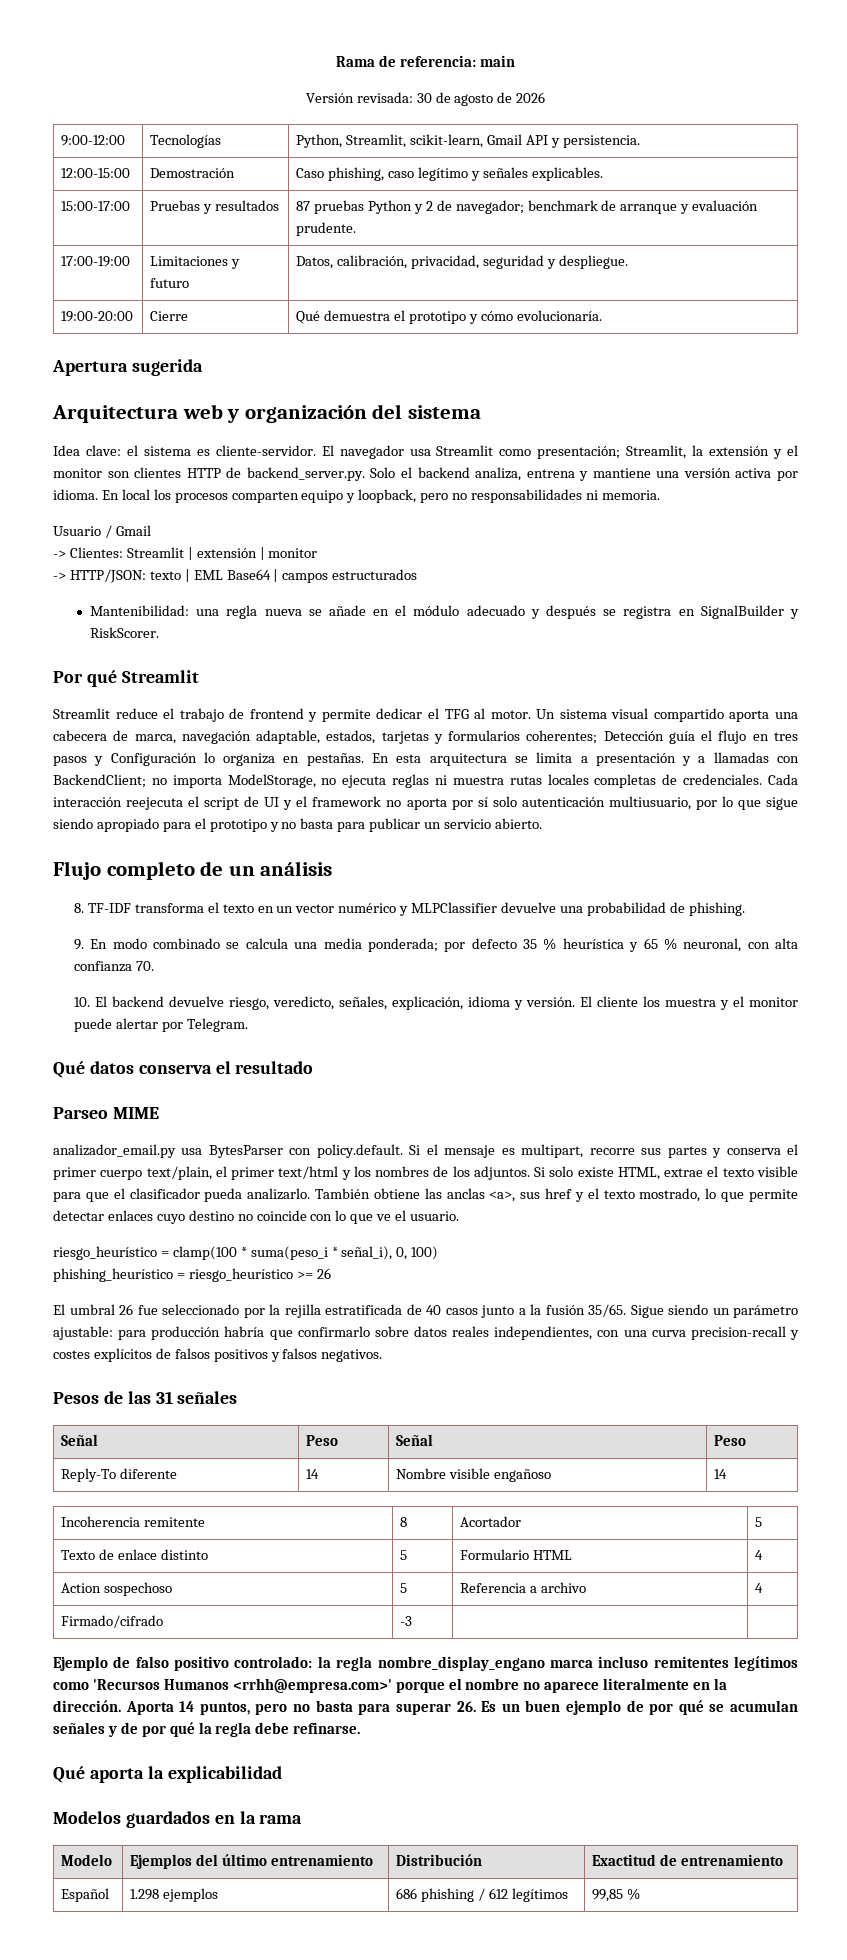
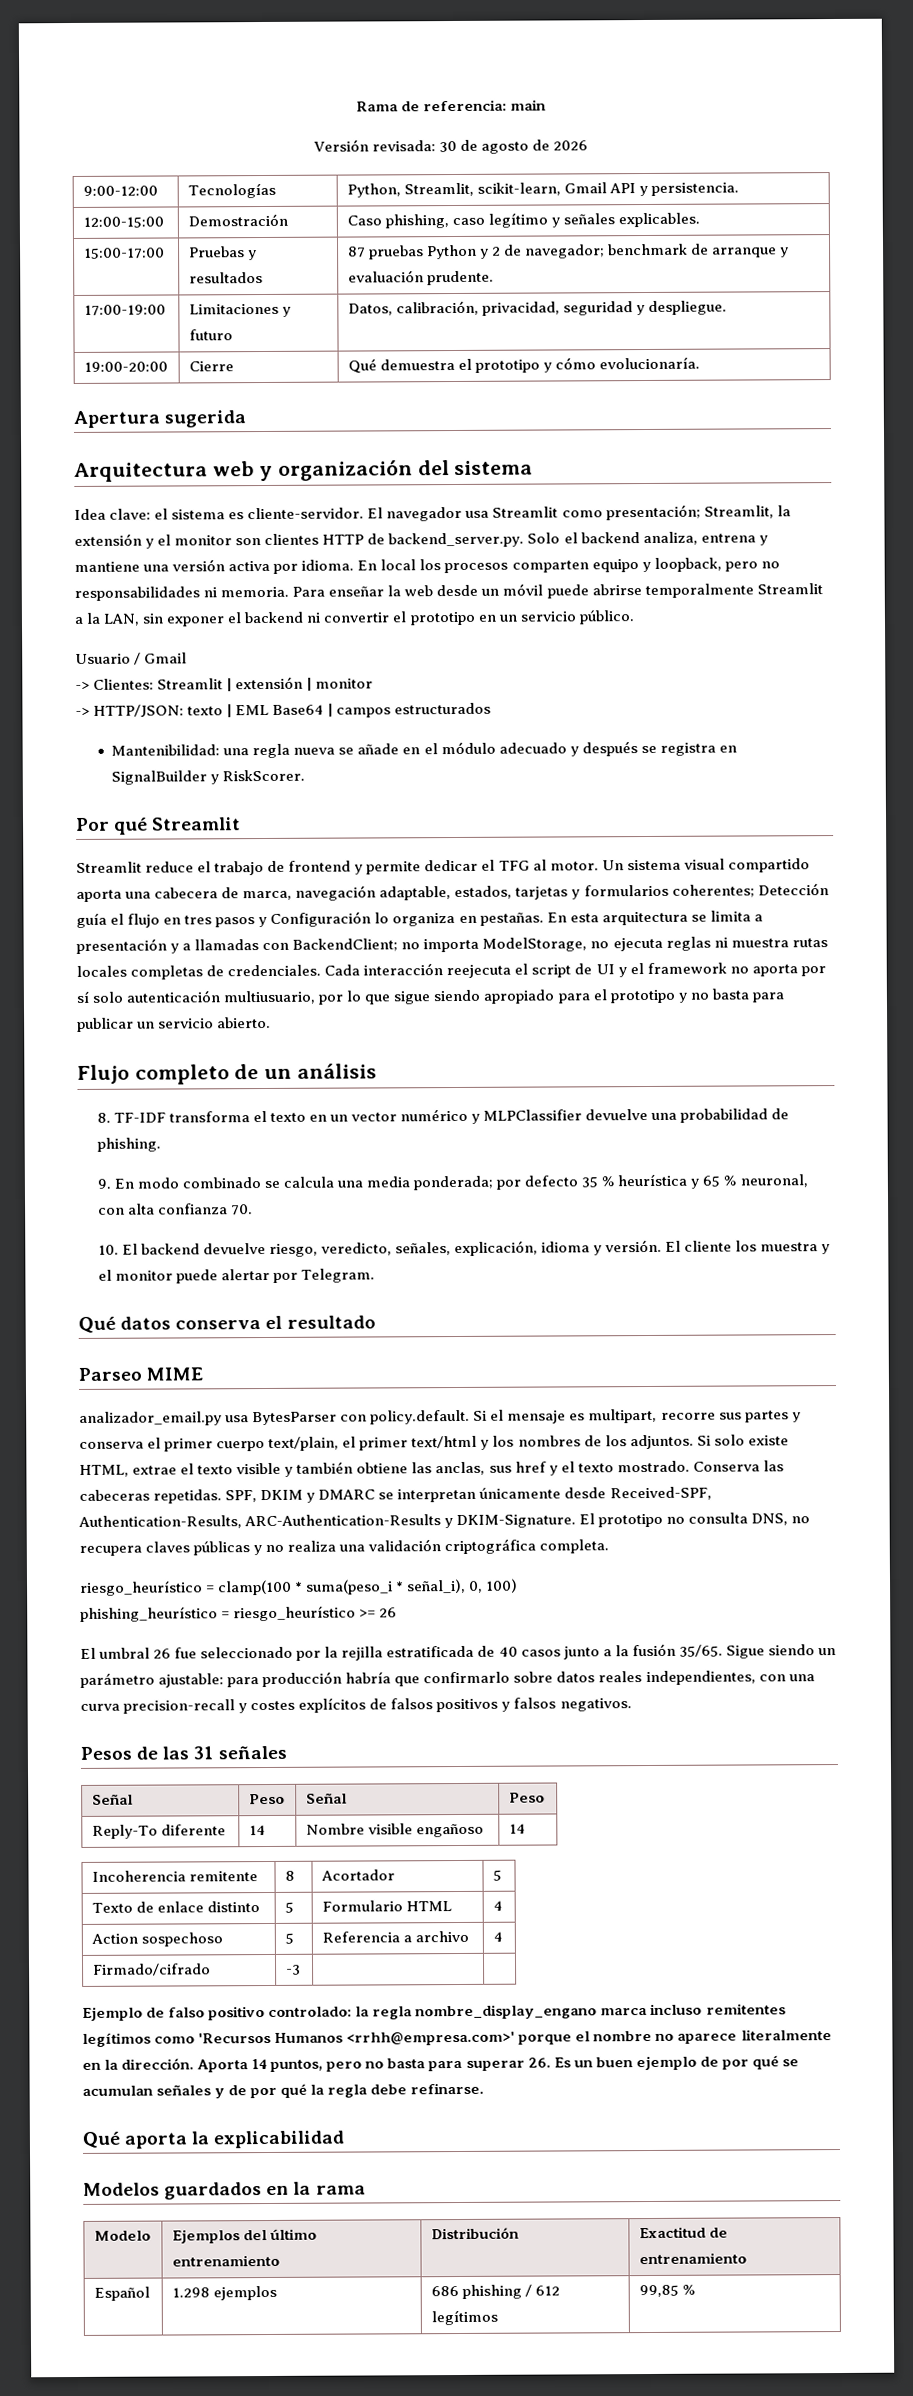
(660, 495) none -> [292,583,823,599] [74,610,634,627] Para enseñar la web desde un móvil puede abrirse temporalmente Streamlit a la LAN, sin exponer el backend ni convertir el prototipo en un servicio público.
[53,1188,516,1202] para que el clasificador pueda analizarlo. También obtiene las anclas <a>, -> [284,1461,486,1477] y también obtiene las anclas,
[639,1188,799,1202] [53,1210,460,1224] mostrado, lo que permite detectar enlaces cuyo destino no coincide con lo que ve el usuario. -> [616,1460,784,1473] [79,1486,712,1504] [78,1512,811,1529] [79,1538,610,1556] mostrado. Conserva las cabeceras repetidas. SPF, DKIM y DMARC se interpretan únicamente desde Received-SPF, Authentication-Results, ARC-Authentication-Results y DKIM-Signature. El prototipo no consulta DNS, no recupera claves públicas y no realiza una validación criptográfica completa.

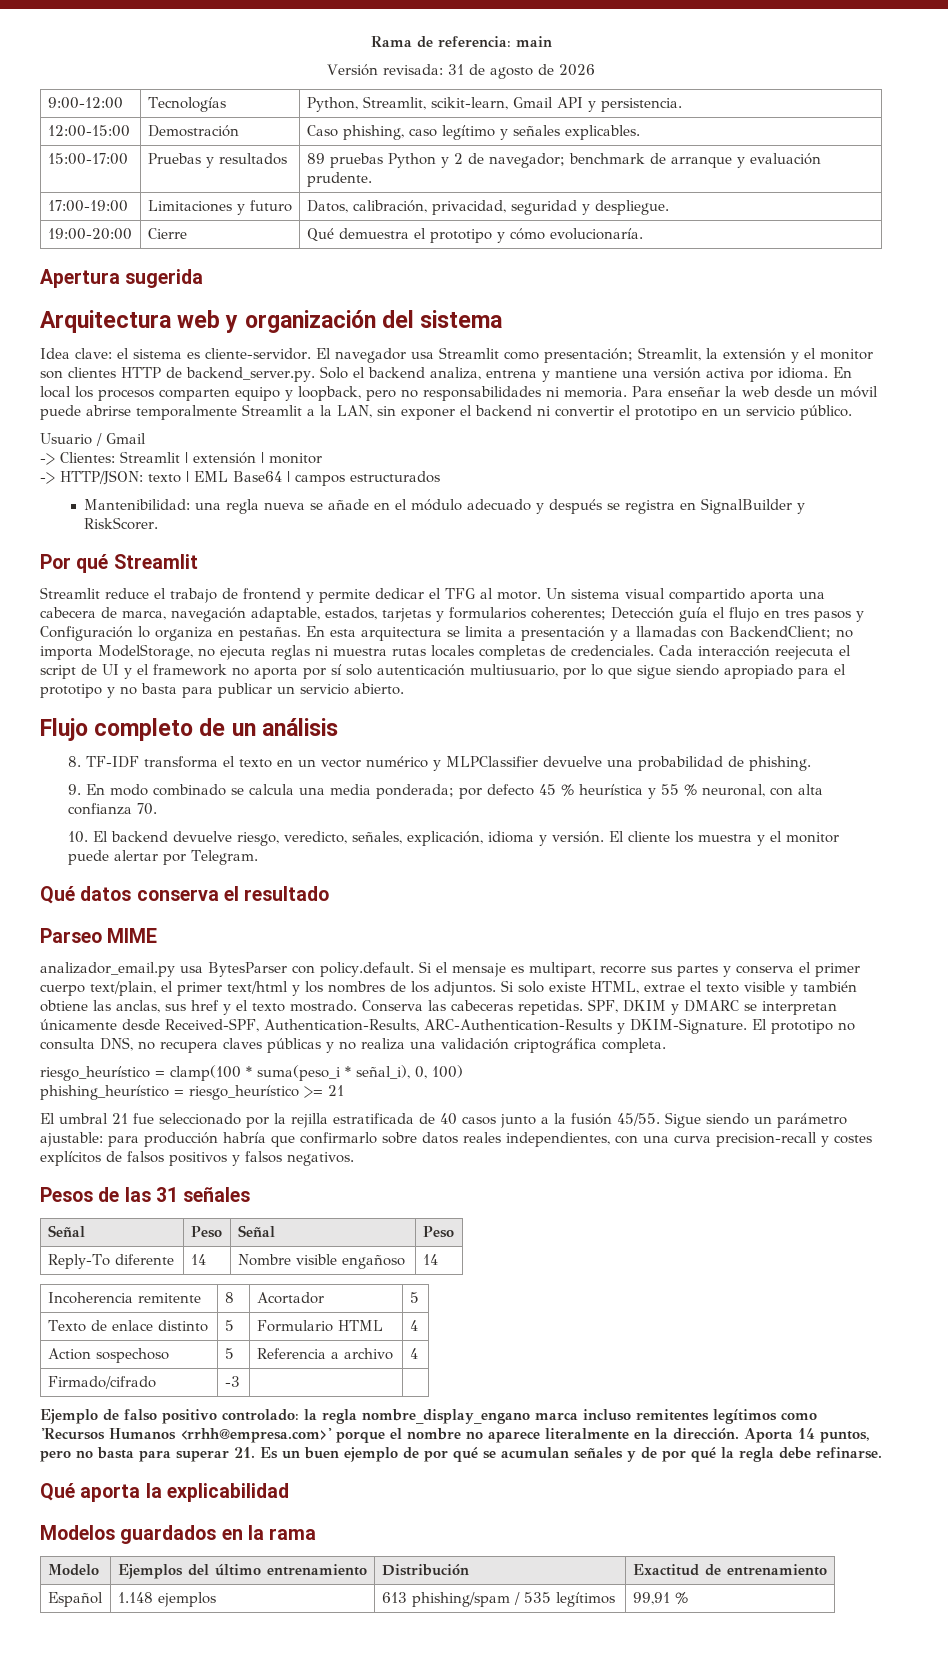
[438,140,457,153] 30 -> [447,64,464,75] 31
[347,246,366,258] 87 -> [306,153,325,164] 89
[581,1176,599,1188] 35 -> [538,784,556,795] 45
[702,1175,721,1187] 65 -> [660,784,679,795] 55
[379,1607,398,1618] 26 -> [328,1085,344,1096] 21
[153,1648,172,1659] 26 -> [112,1113,128,1124] 21
[678,1644,723,1657] 35/65. -> [617,1113,660,1126] 45/55.
[527,2057,551,2068] 26. -> [234,1447,255,1458] 21.
[171,2287,210,2298] 1.298 -> [117,1592,153,1603] 1.148
[430,2284,561,2299] 686 phishing / 612 -> [381,1592,551,1607] 613 phishing/spam / 535
[638,2284,679,2298] 99,85 -> [632,1592,670,1605] 99,91

